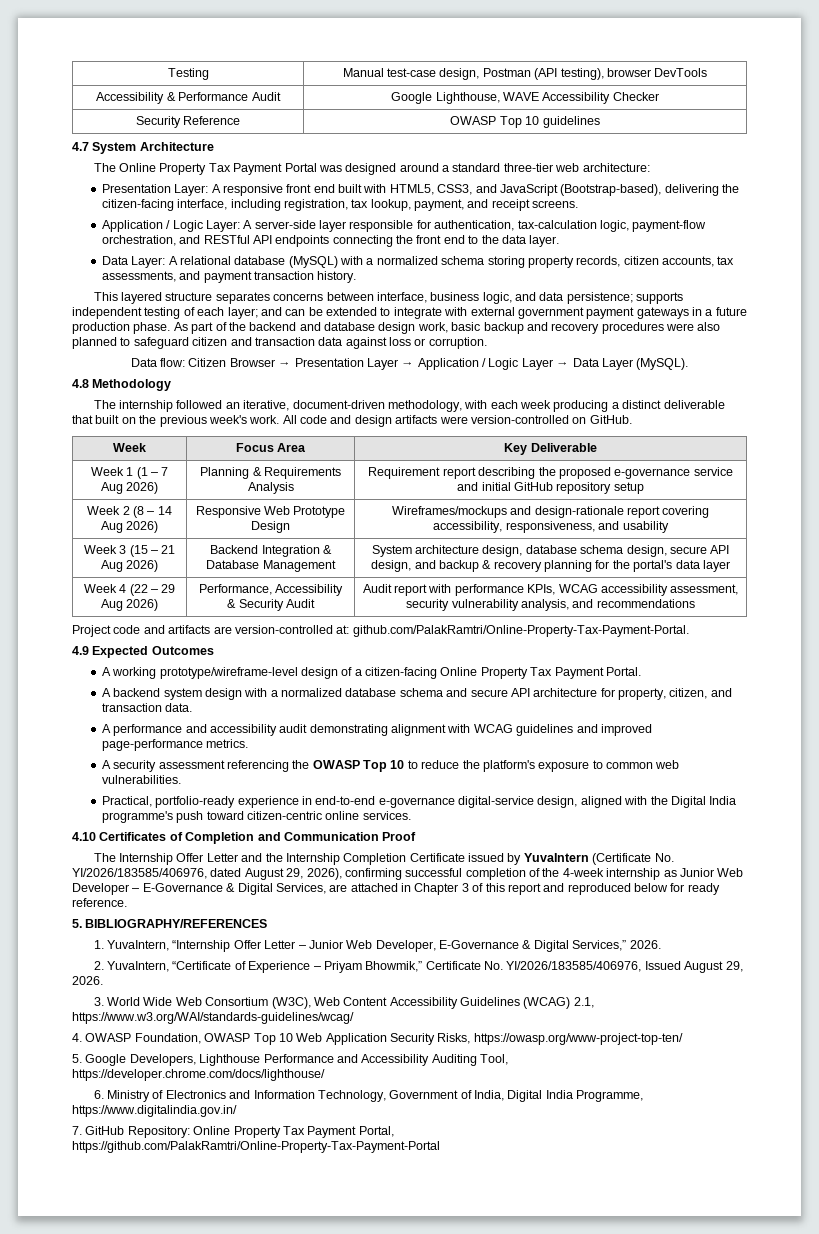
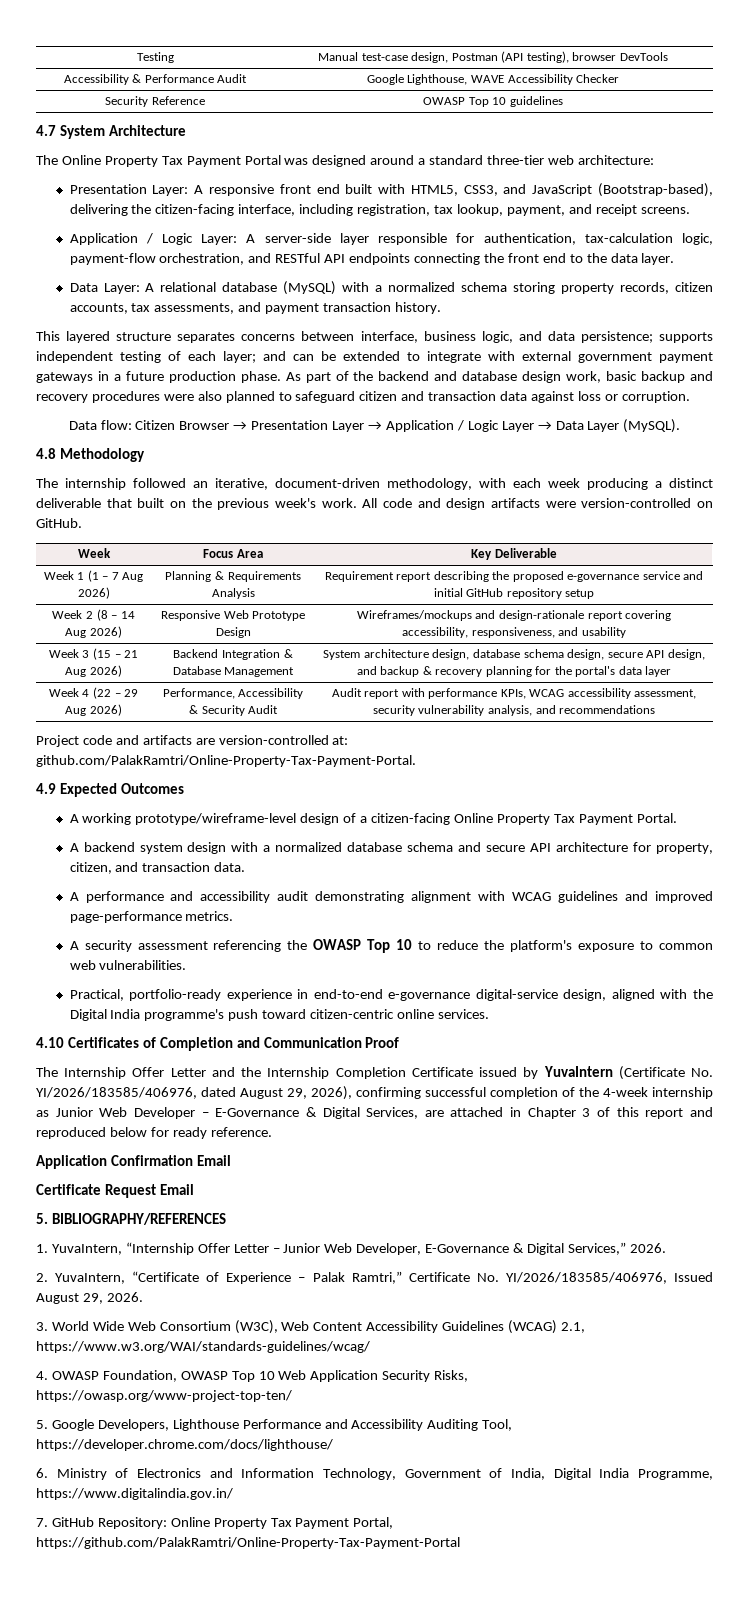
(127, 902) none -> [36,1155,231,1169] [36,1184,194,1198] // Application Confirmation Email // Certificate Request Email
[323,961,423,973] Priyam Bhowmik,” -> [312,1271,402,1284] Palak Ramtri,”

